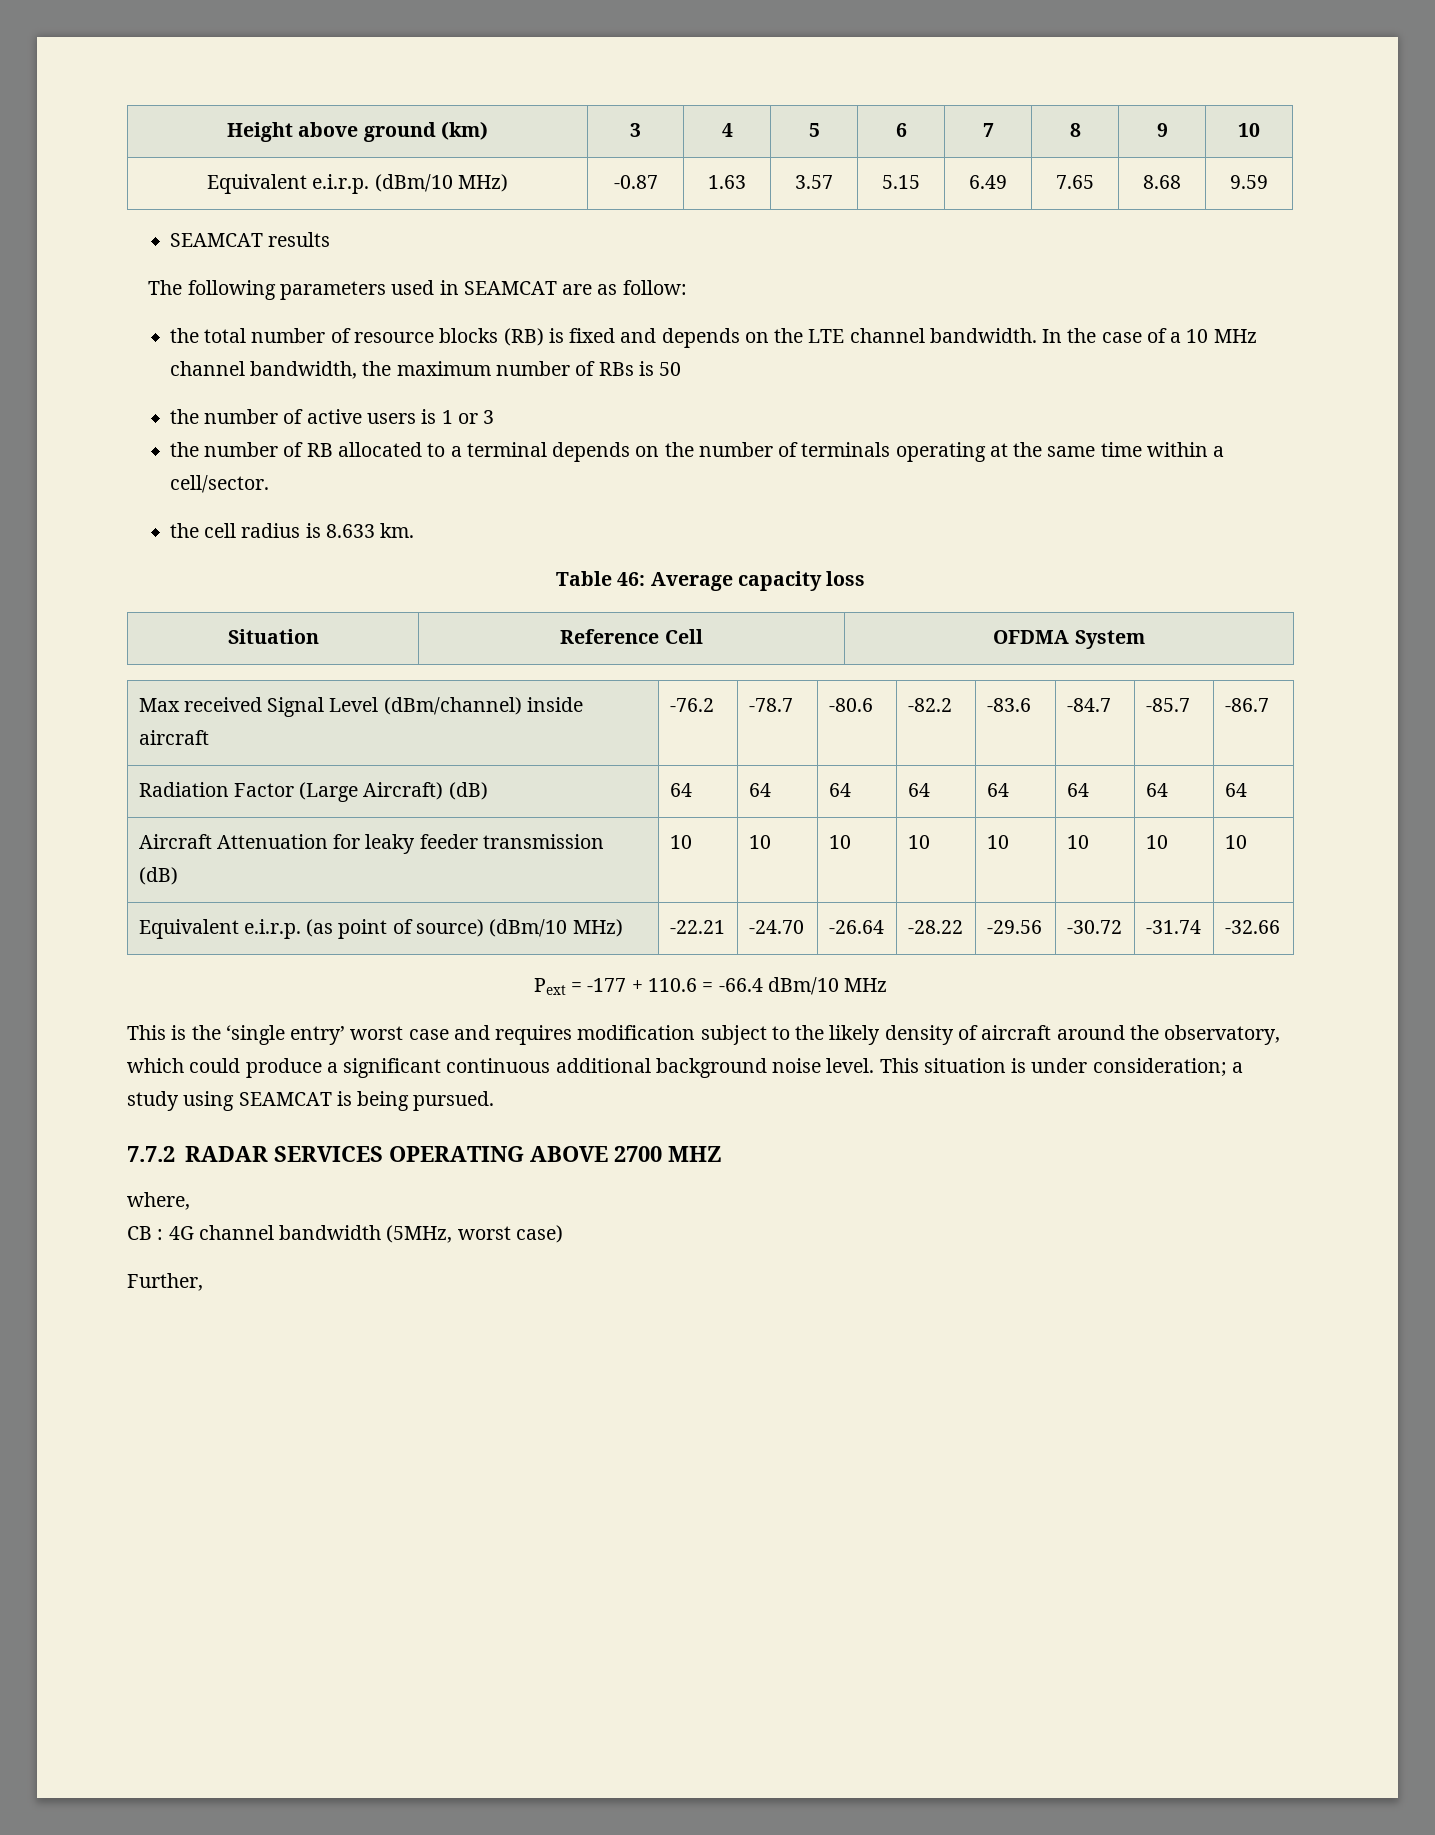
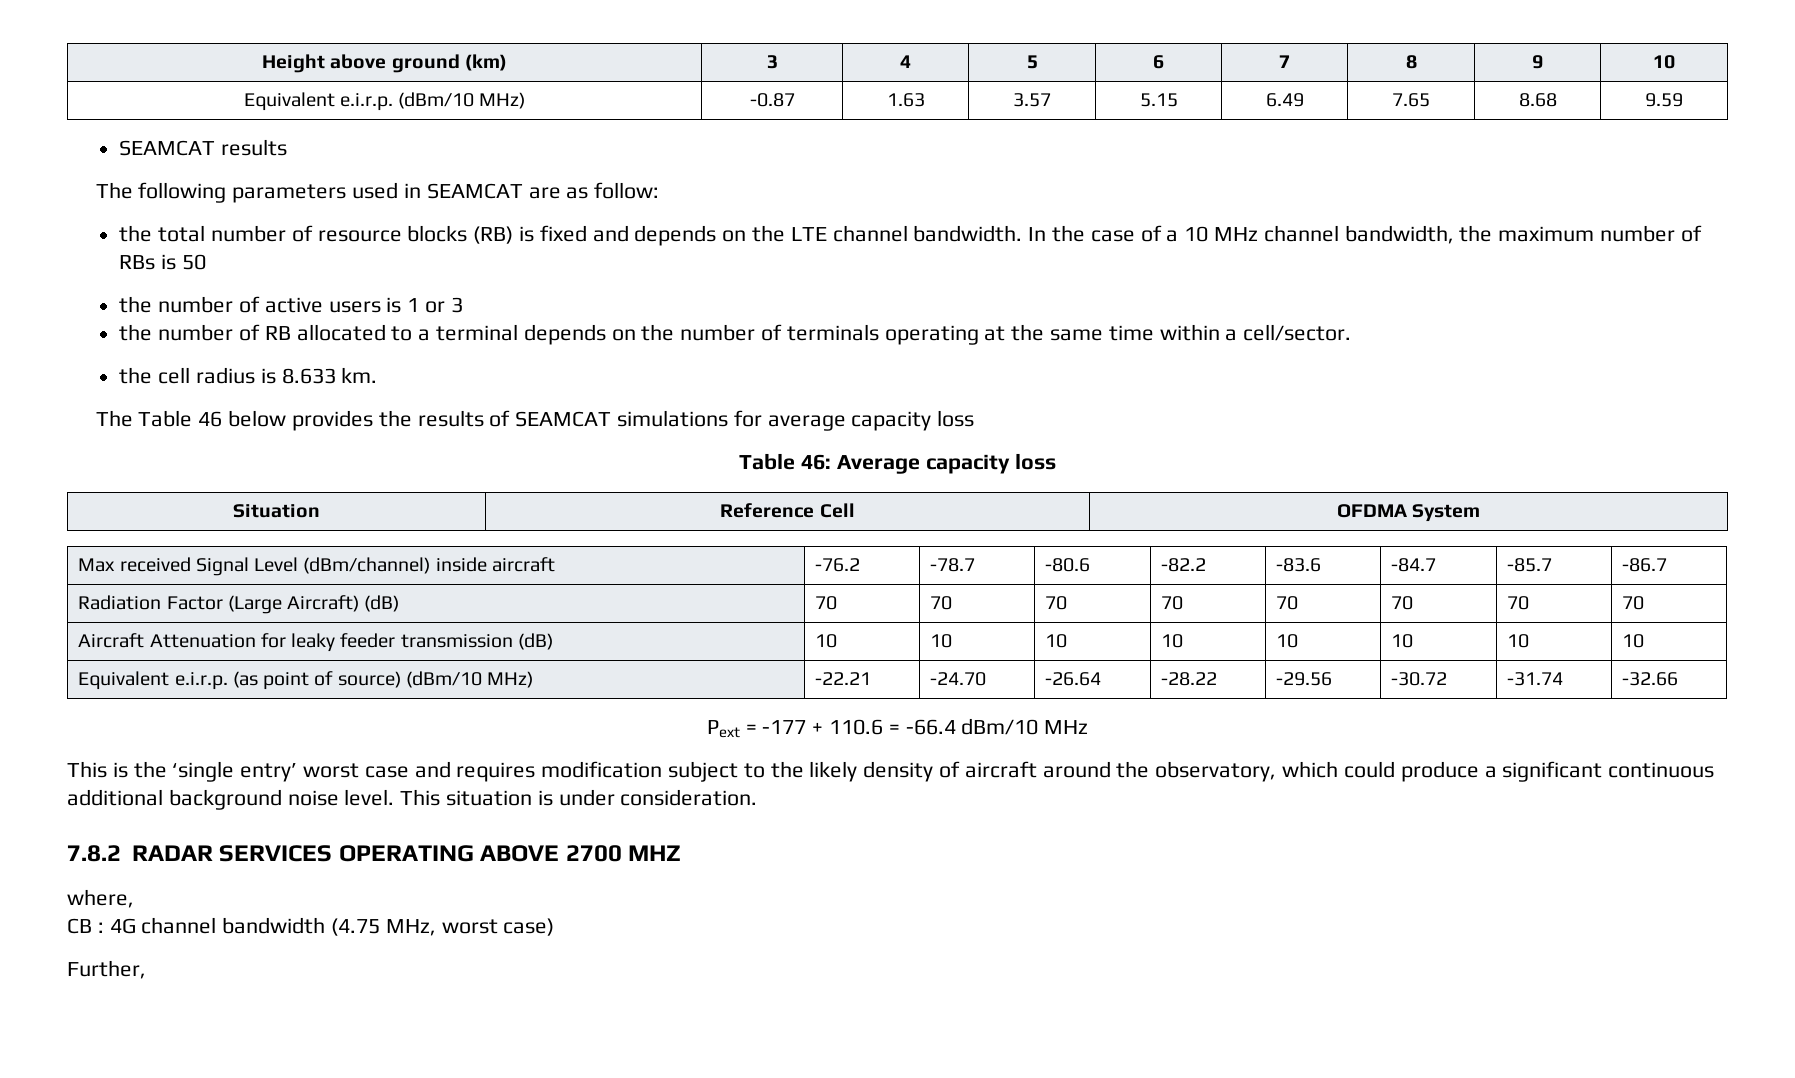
(415, 530) none -> [95,410,975,431] // The Table 46 below provides the results of SEAMCAT simulations for average capacity loss
[669,783,692,797] [748,783,771,797] [828,783,851,797] [907,783,930,797] [986,783,1009,797] [1066,783,1089,797] [1145,783,1168,797] [1224,783,1247,797] 64 | 64 | 64 | 64 | 64 | 64 | 64 | 64 -> [815,596,838,610] [930,596,953,610] [1045,596,1068,610] [1161,596,1184,610] [1276,596,1299,610] [1391,596,1414,610] [1507,596,1530,610] [1622,596,1645,610] 70 | 70 | 70 | 70 | 70 | 70 | 70 | 70
[1092,1058,1243,1077] [127,1091,495,1111] [127,1146,175,1162] consideration; a study using SEAMCAT is being pursued. // 7.7.2 -> [620,789,758,806] [67,845,121,862] consideration. // 7.8.2
[386,1225,453,1243] (5MHz, -> [331,918,436,936] (4.75 MHz,

